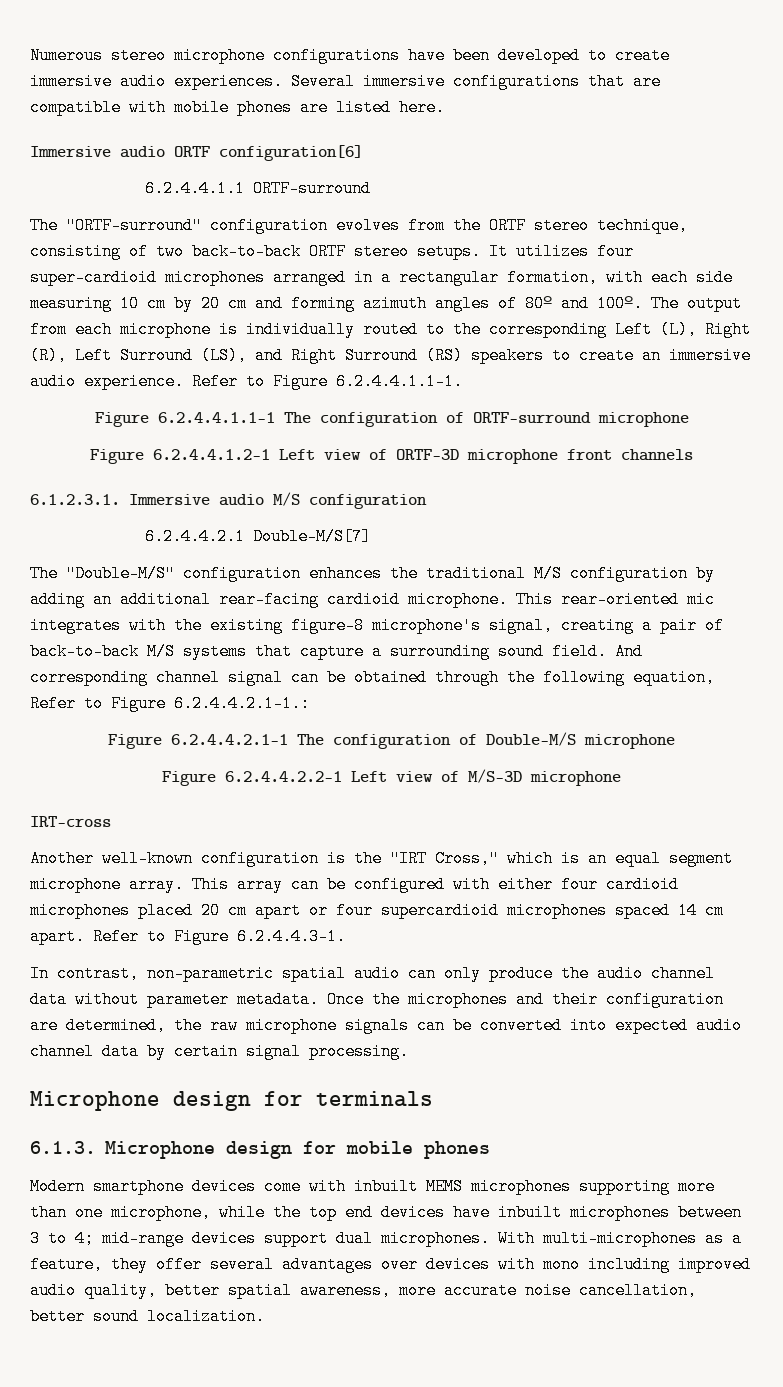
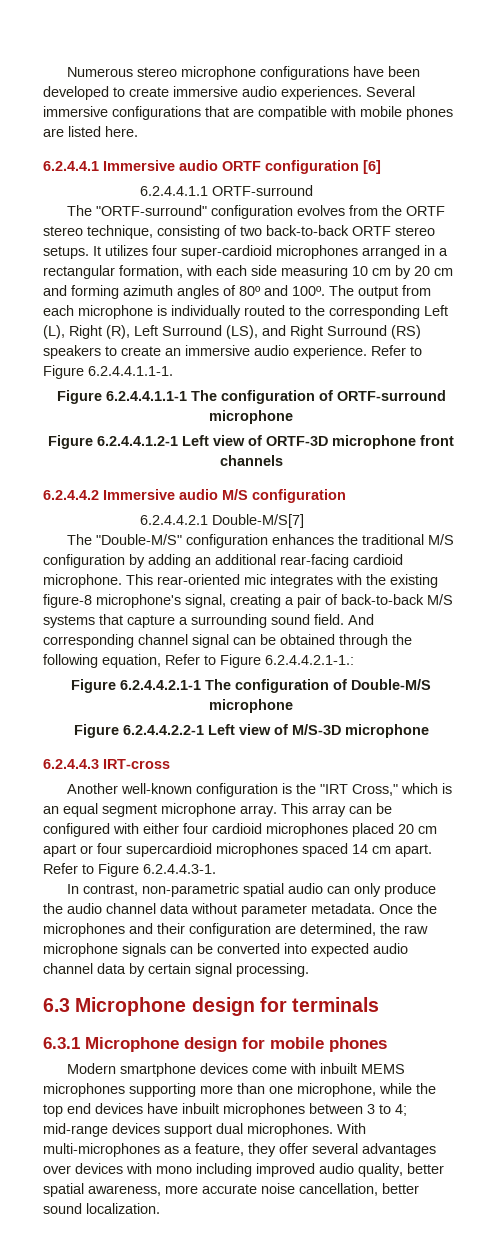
(445, 107) none -> [43,161,99,171] 6.2.4.4.1
[219,145,363,161] configuration[6] -> [265,160,381,174] configuration [6]
[30,494,120,505] 6.1.2.3.1. -> [43,490,99,500] 6.2.4.4.2
(621, 778) none -> [43,759,99,769] 6.2.4.4.3
(409, 1051) none -> [43,998,70,1012] 6.3
[30,1141,96,1154] 6.1.3. -> [43,1037,80,1049] 6.3.1

